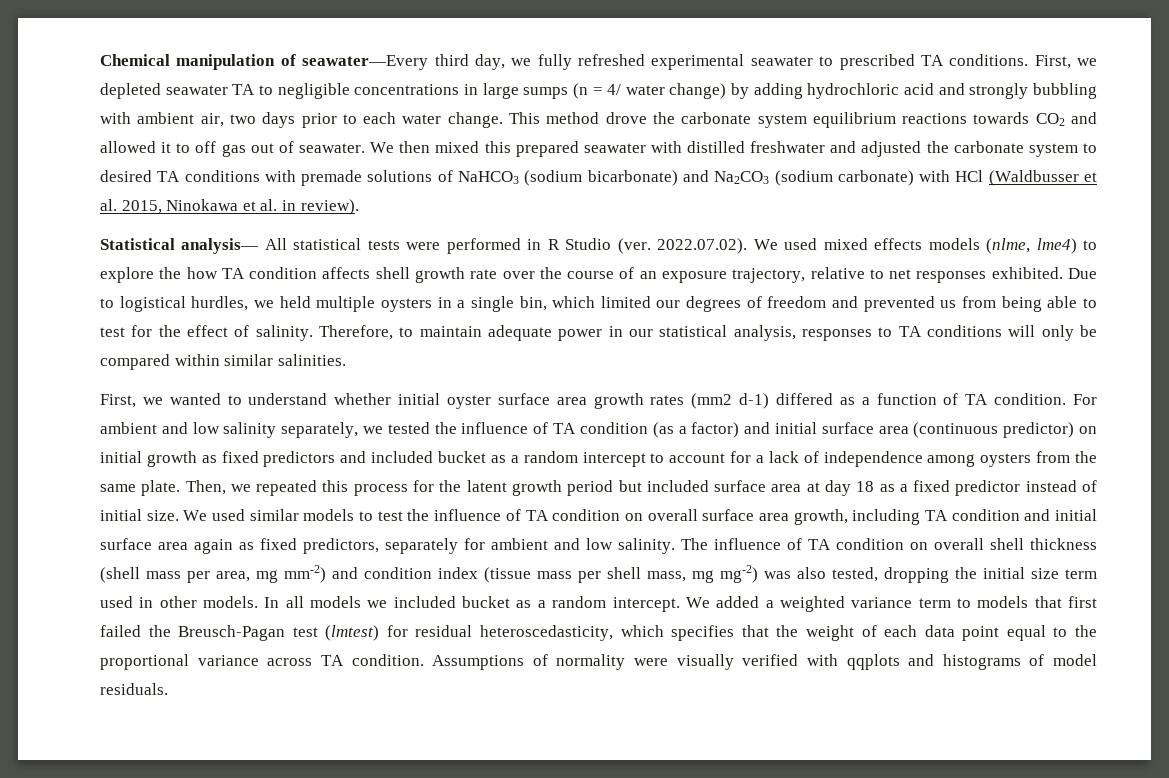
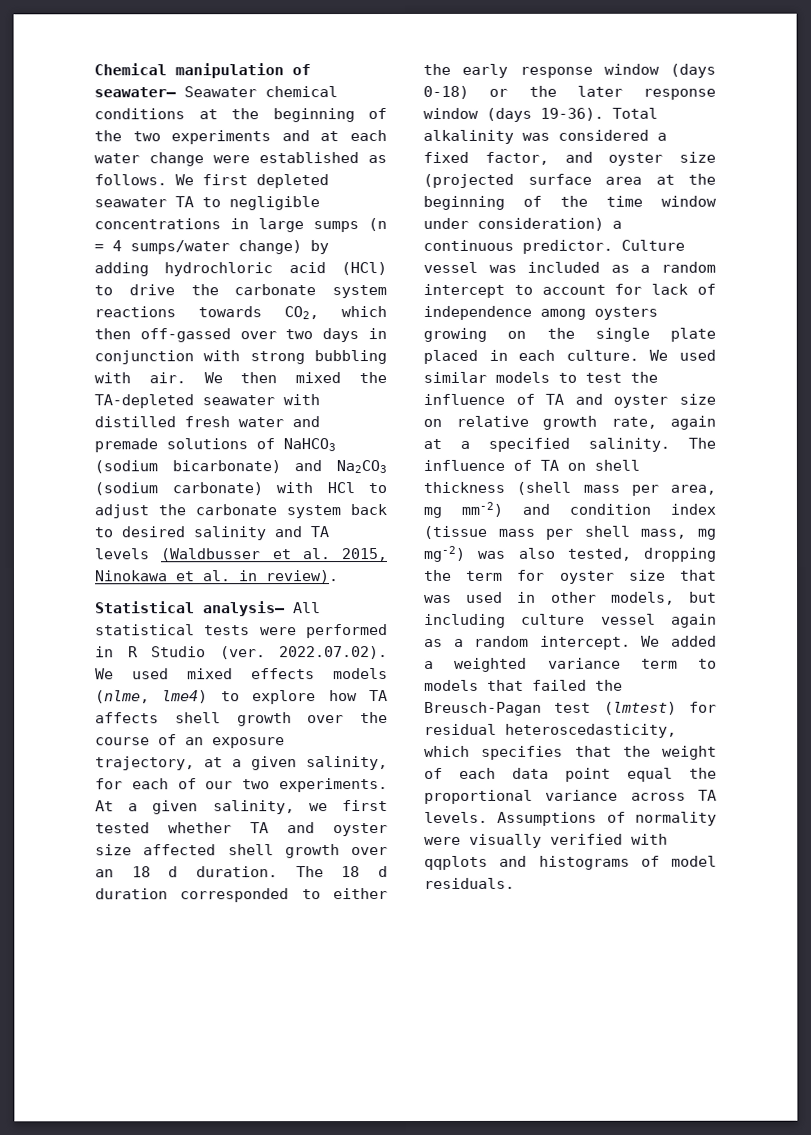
[302,54,1097,70] seawater—Every third day, we fully refreshed experimental seawater to prescribed TA conditions. First, we -> [94,86,338,98] [94,108,387,123] [94,130,387,145] [94,152,387,167] [94,174,248,186] seawater— Seawater chemical conditions at the beginning of the two experiments and at each water change were established as follows. We first
[607,84,665,95] 4/ water -> [112,240,230,255] 4 sumps/water
[938,83,1097,99] [100,112,896,128] and strongly bubbling with ambient air, two days prior to each water change. This method drove the carbonate system equilibrium -> [341,262,387,276] [94,284,387,299] (HCl) to drive the carbonate system
[1035,112,1097,126] [100,141,365,157] CO2 and allowed it to off gas out of seawater. -> [284,306,387,320] [94,328,388,343] [94,350,387,365] [94,372,186,384] CO2, which then off-gassed over two days in conjunction with strong bubbling with air.
[484,141,579,157] this prepared -> [359,372,387,384] [94,394,194,409] the TA-depleted
[750,141,1097,157] [100,170,296,182] freshwater and adjusted the carbonate system to desired TA conditions with -> [184,416,320,428] fresh water and
(984, 176) none -> [368,483,387,494] [94,504,387,519] [94,526,329,541] [94,548,149,560] to adjust the carbonate system back to desired salinity and TA levels
[159,267,182,279] the -> (317, 697) none
[249,267,318,279] condition -> (388, 696) none
[470,269,498,279] rate -> (292, 719) none
[810,267,1098,283] [100,296,1098,312] [100,325,1098,341] [100,354,346,370] [100,393,1098,409] [100,422,1098,438] [100,451,487,467] relative to net responses exhibited. Due to logistical hurdles, we held multiple oysters in a single bin, which limited our degrees of freedom and prevented us from being able to test for the effect of salinity. Therefore, to maintain adequate power in our statistical analysis, responses to TA conditions will only be compared within similar salinities. // First, we wanted to understand whether initial oyster surface area growth rates (mm2 d-1) differed as a function of TA condition. For ambient and low salinity separately, we tested the influence of TA condition (as a factor) and initial surface area (continuous predictor) on initial growth as fixed predictors and included bucket -> [204,756,388,771] [95,778,388,793] [95,800,388,815] [95,822,388,837] [95,844,388,859] [95,866,388,878] [95,888,388,903] [423,63,716,78] [423,85,716,100] [423,107,658,122] [423,129,667,144] [423,151,716,166] [423,173,716,188] [423,195,717,210] [423,217,622,231] [423,239,685,254] [423,261,601,273] at a given salinity, for each of our two experiments. At a given salinity, we first tested whether TA and oyster size affected shell growth over an 18 d duration. The 18 d duration corresponded to either the early response window (days 0-18) or the later response window (days 19-36). Total alkalinity was considered a fixed factor, and oyster size (projected surface area at the beginning of the time window under consideration) a continuous predictor. Culture vessel was included
[755,455,764,463] a -> (643, 289) none
[1036,451,1097,463] [100,480,1097,496] [100,509,179,521] from the same plate. Then, we repeated this process for the latent growth period but included surface area at day 18 as a fixed predictor instead of initial size. -> [423,327,716,342] [423,349,639,364] growing on the single plate placed in each culture.
[552,509,1097,525] [100,538,613,554] condition on overall surface area growth, including TA condition and initial surface area again as fixed predictors, separately for ambient and low -> [574,393,716,408] [423,415,716,430] [423,437,570,452] and oyster size on relative growth rate, again at a specified
[836,538,984,550] condition on overall -> [567,462,586,471] on
[983,567,1097,579] [100,596,511,608] initial size term used in other models. In all models we included bucket -> [466,569,717,584] [424,591,717,605] [424,613,717,628] term for oyster size that was used in other models, but including culture vessel again
[1067,596,1097,608] first -> (524, 685) none
[1053,627,1068,637] to -> (673, 774) none
[351,654,424,666] condition. -> [424,811,488,823] levels.

